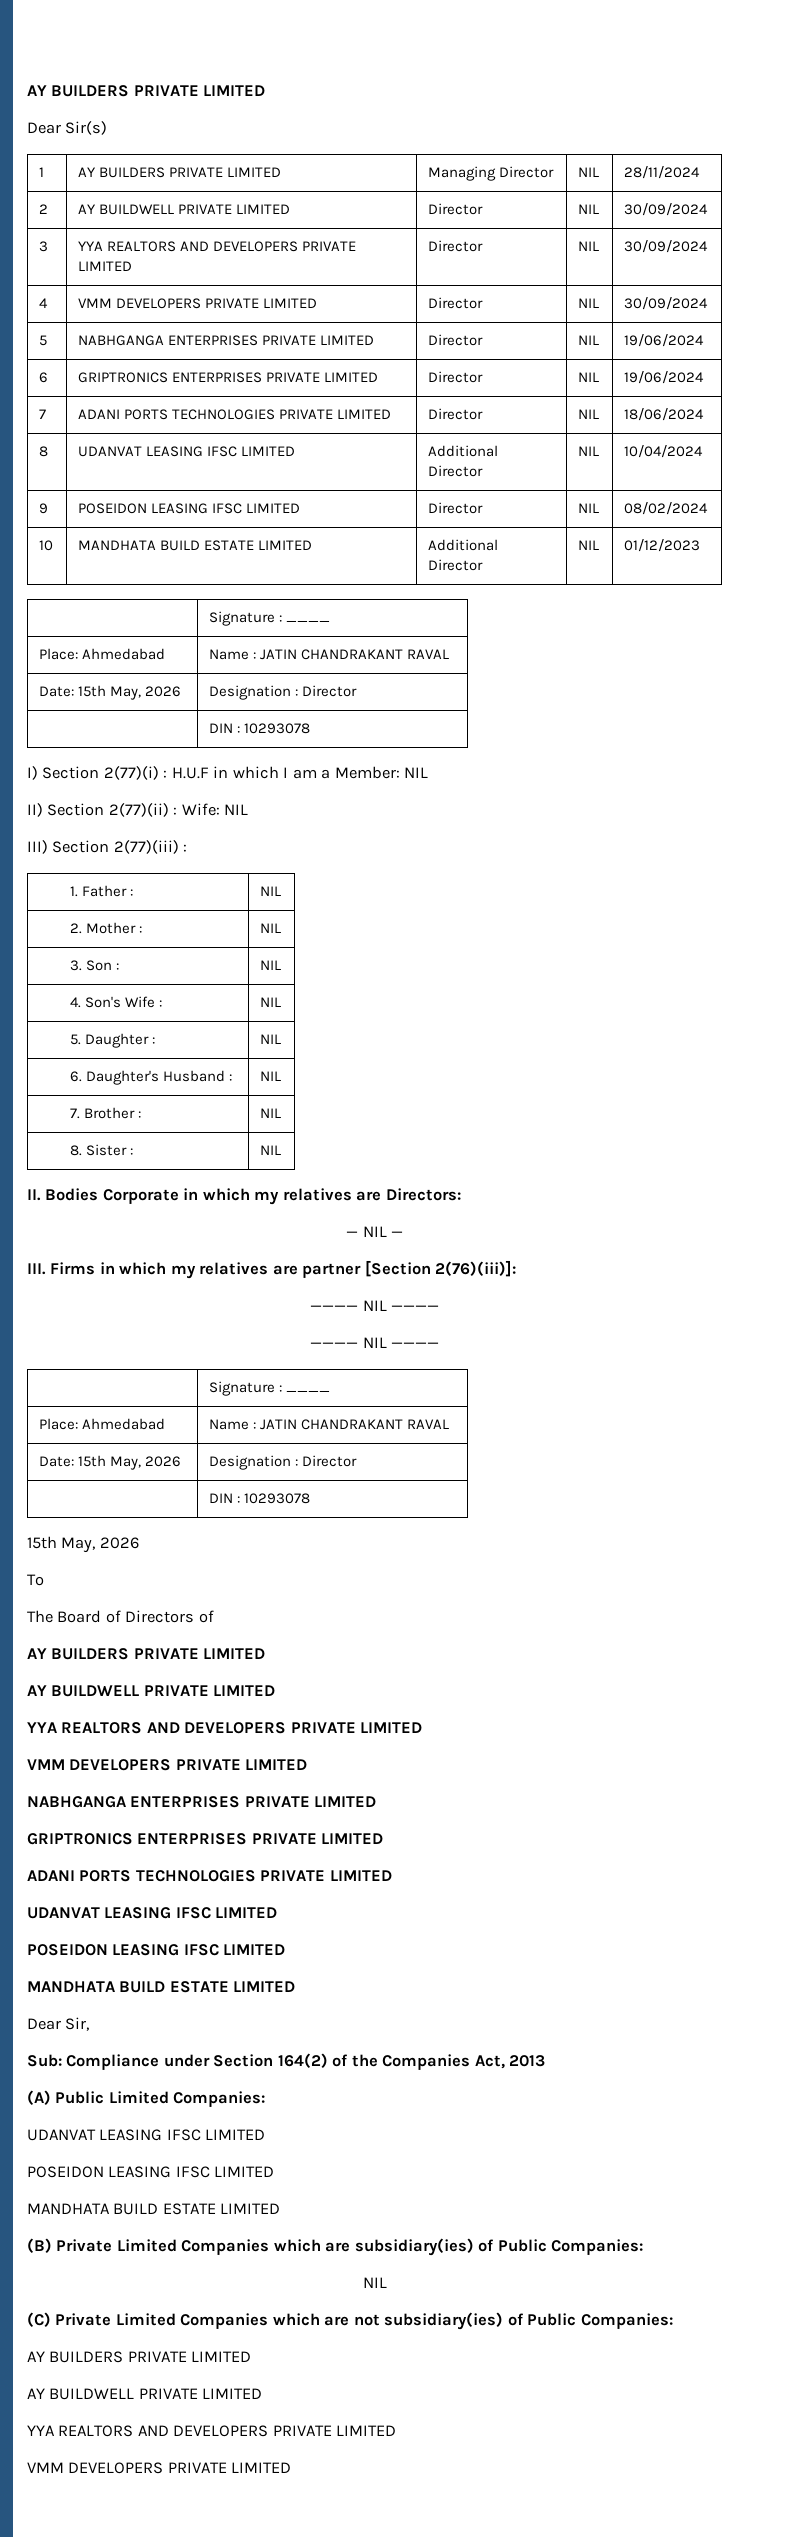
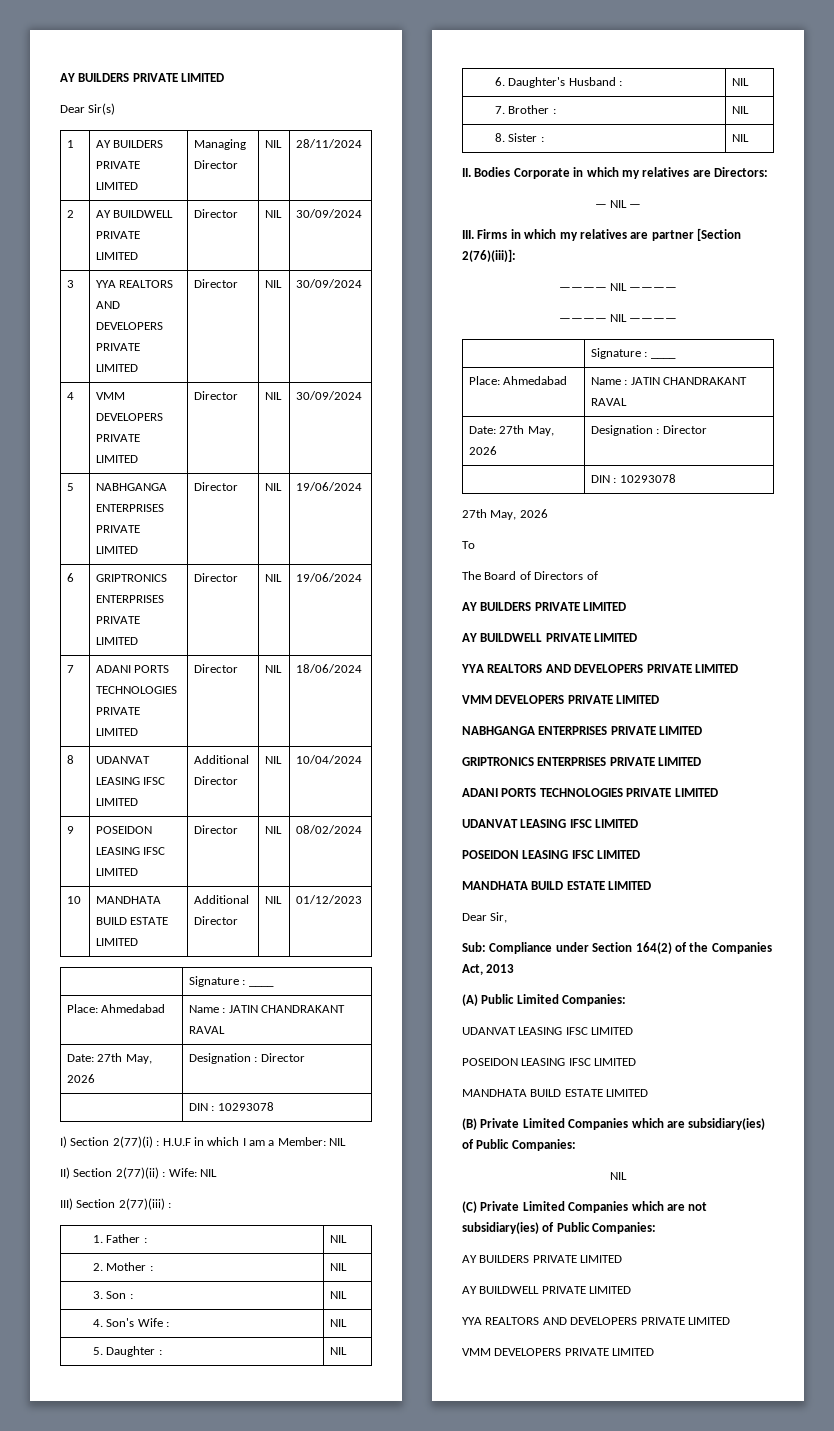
[78,685,107,697] 15th -> [97,1053,123,1062] 27th
[78,1455,182,1470] [209,1455,358,1470] [209,1493,311,1504] [27,1536,57,1549] 15th May, 2026 | Designation : Director // | DIN : 10293078 // 15th -> [499,425,554,436] [469,446,498,455] [591,425,707,436] [591,474,676,483] [462,509,487,518] 27th May, 2026 | Designation : Director // | DIN : 10293078 // 27th

